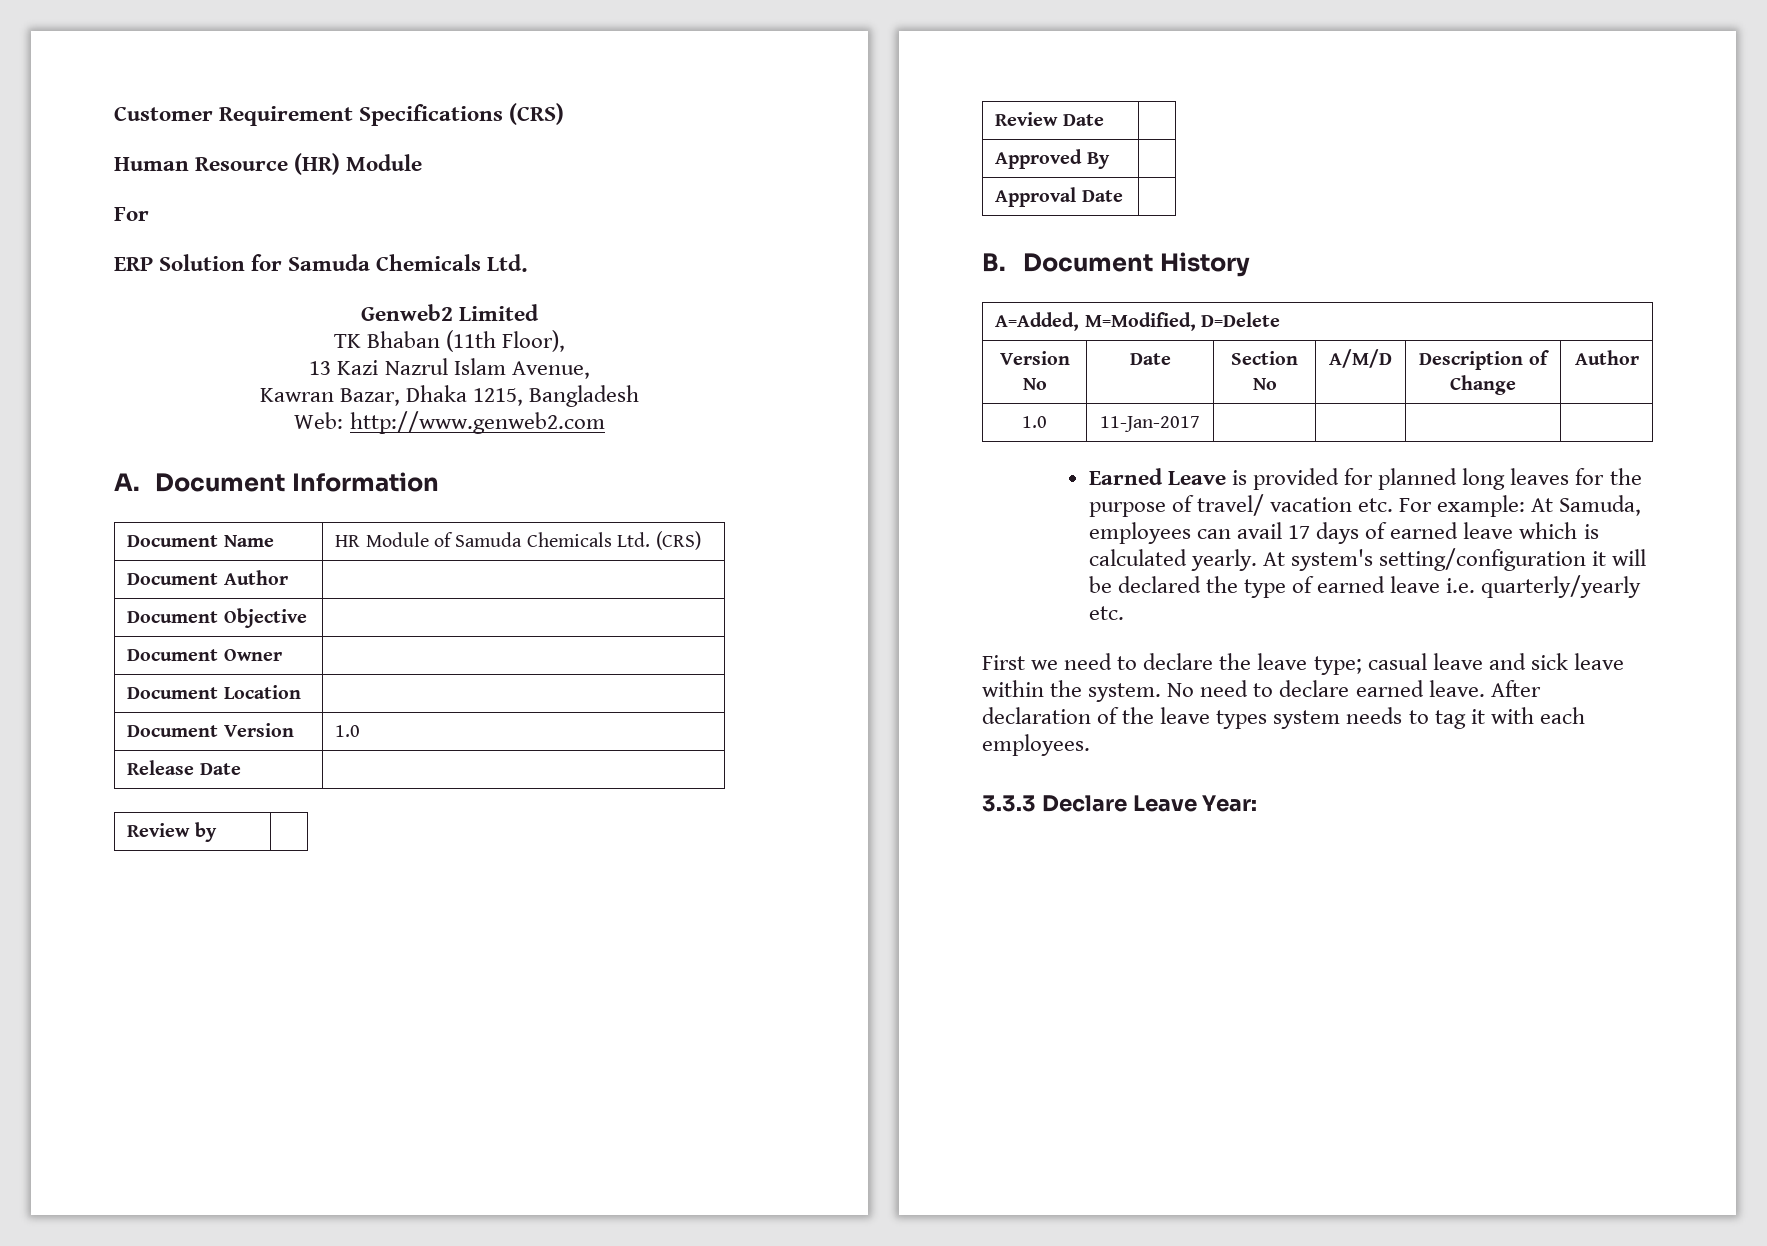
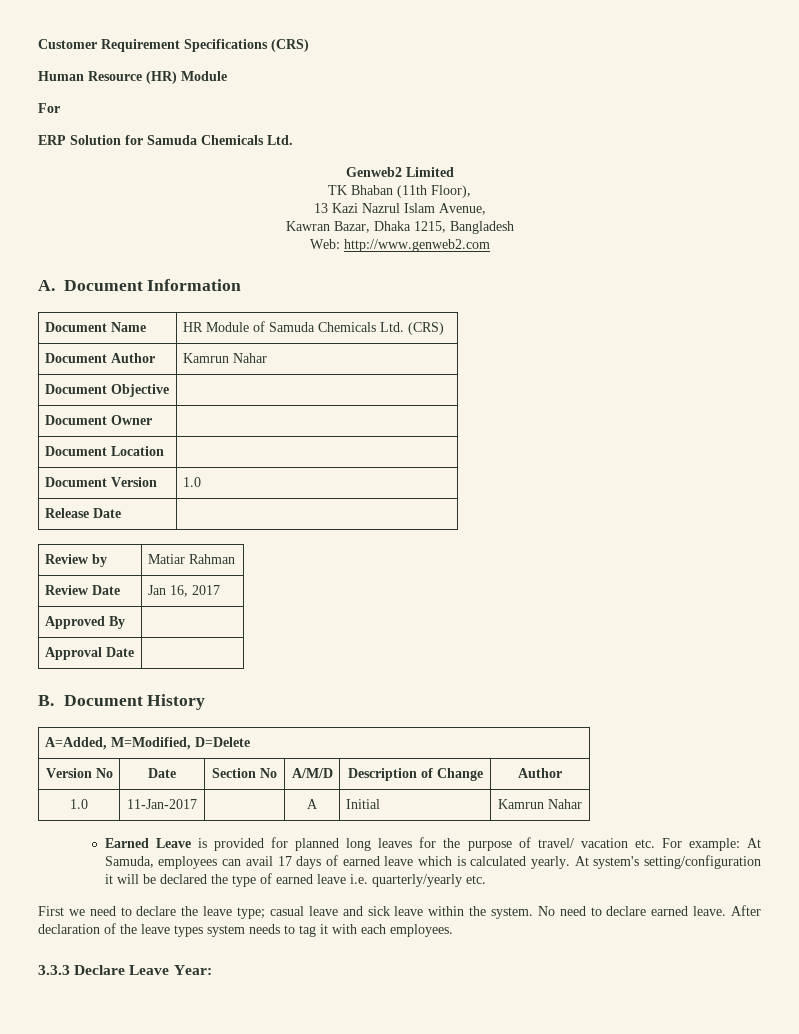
(288, 577) none -> [182,353,267,363] Kamrun Nahar
(217, 832) none -> [147,554,235,564] Matiar Rahman
(1104, 120) none -> [147,585,220,597] Jan 16, 2017
(1200, 424) | | -> [307,799,318,809] [345,799,380,809] [498,799,582,809] A | Initial | Kamrun Nahar

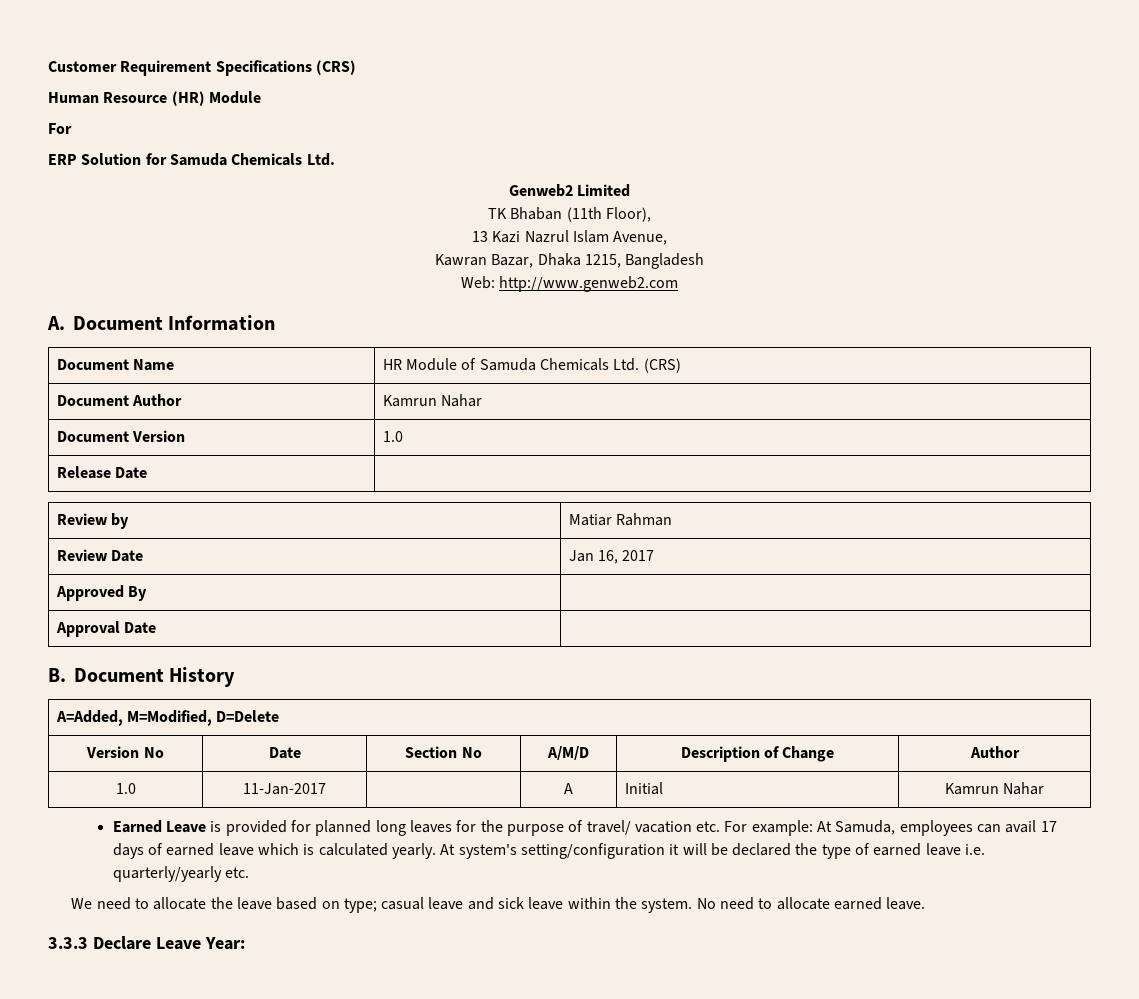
[44,384,169,397] [44,415,152,425] [44,446,164,456] // Document Objective | // Document Owner | // Document Location | -> (482, 400) none
[38,906,233,916] First we need to declare the leave -> [71,897,340,910] We need to allocate the leave based on
[606,906,647,916] declare -> [776,897,830,910] allocate
[731,905,762,916] [38,923,453,937] After declaration of the leave types system needs to tag it with each employees. -> (926, 903) none

